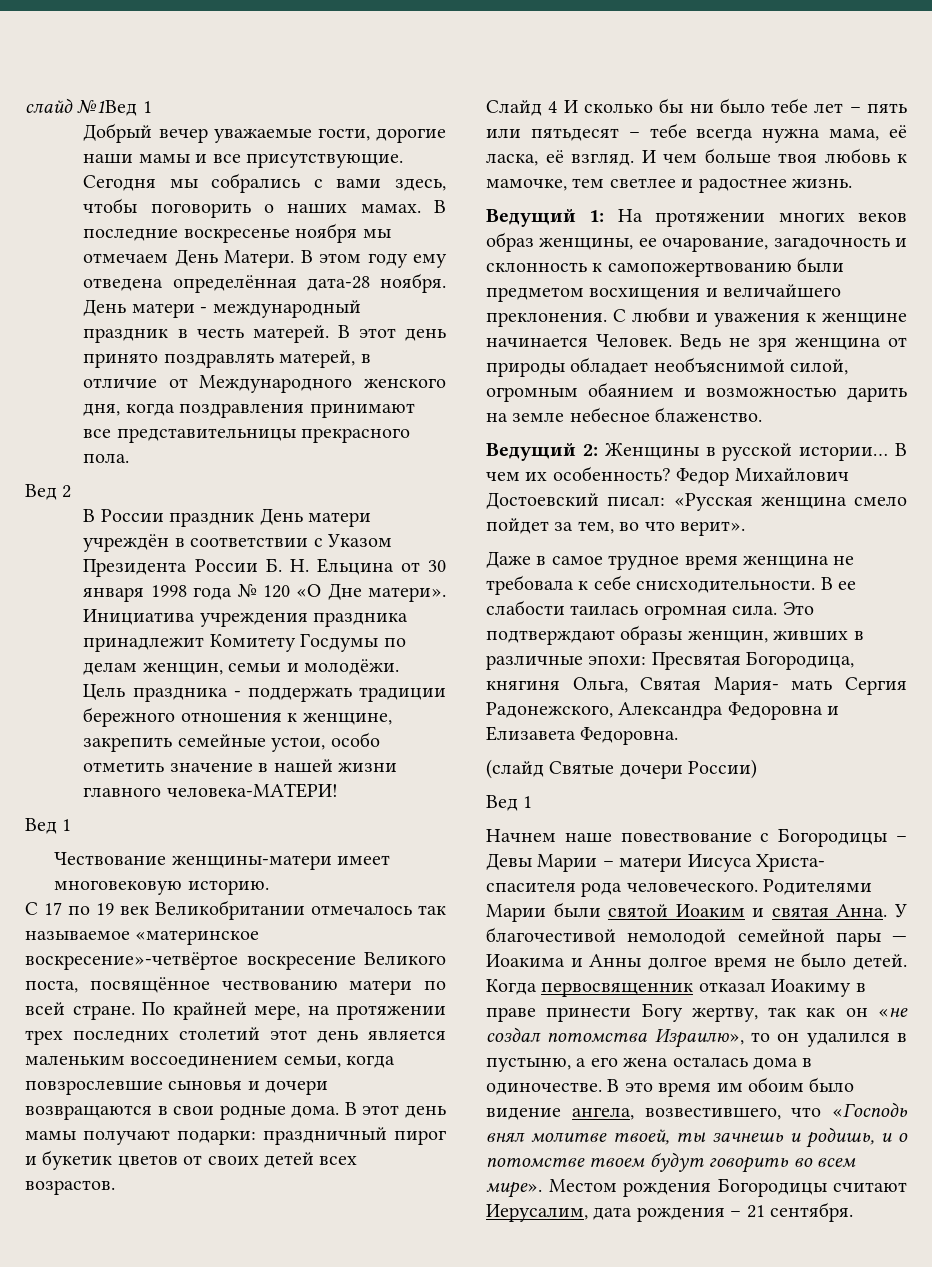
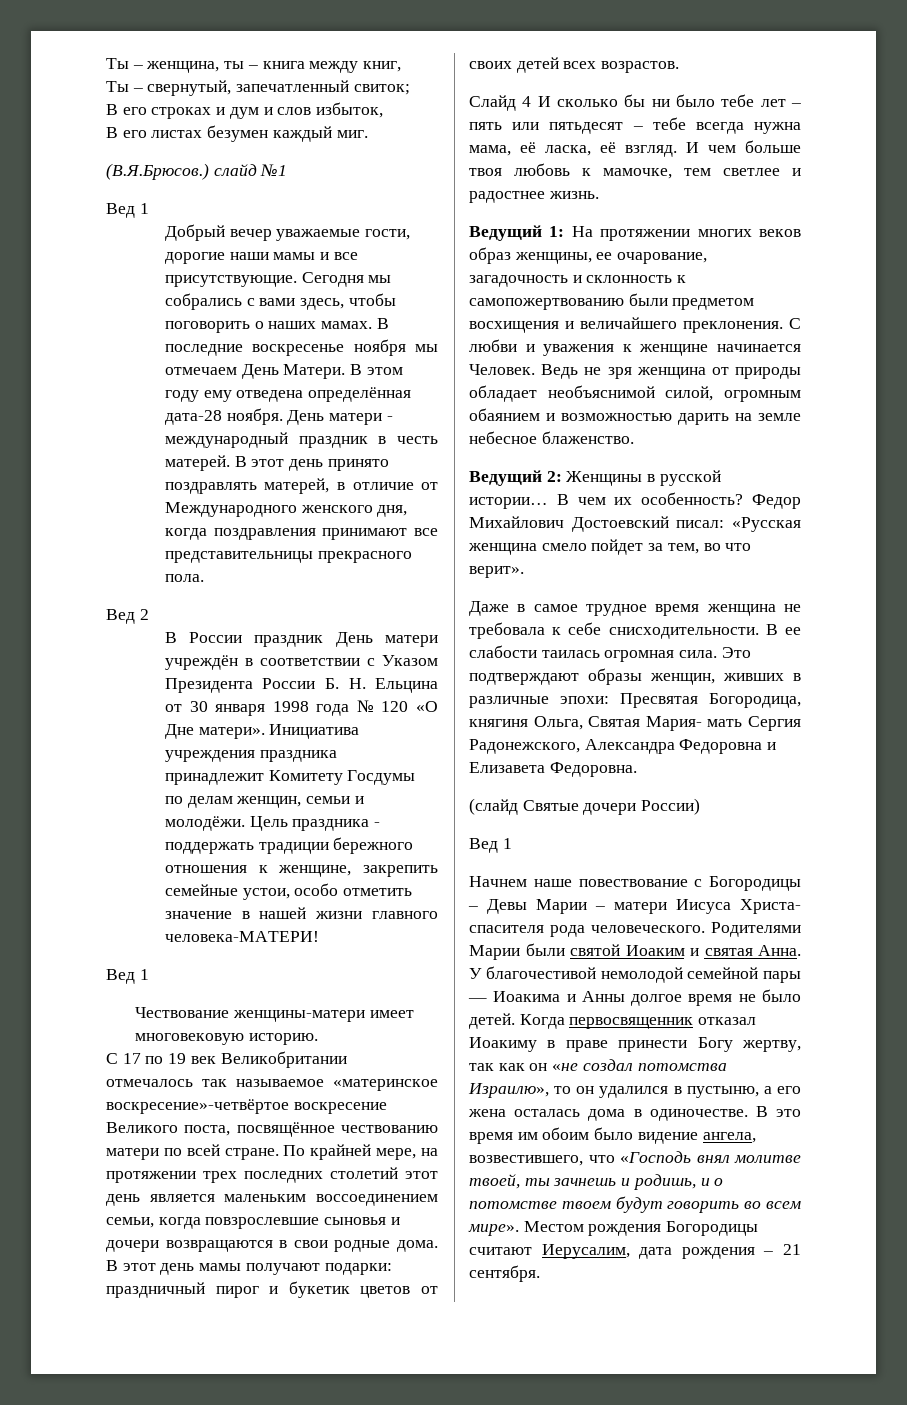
[25,98,138,116] слайд №1Вед -> [106,58,402,73] [106,80,410,96] [106,102,384,119] [106,125,368,142] [106,163,288,180] [106,203,135,218] Ты – женщина, ты – книга между книг, // Ты – свернутый, запечатленный свиток; // В его строках и дум и слов избыток, // В его листах безумен каждый миг. // (В.Я.Брюсов.) слайд №1 // Вед

